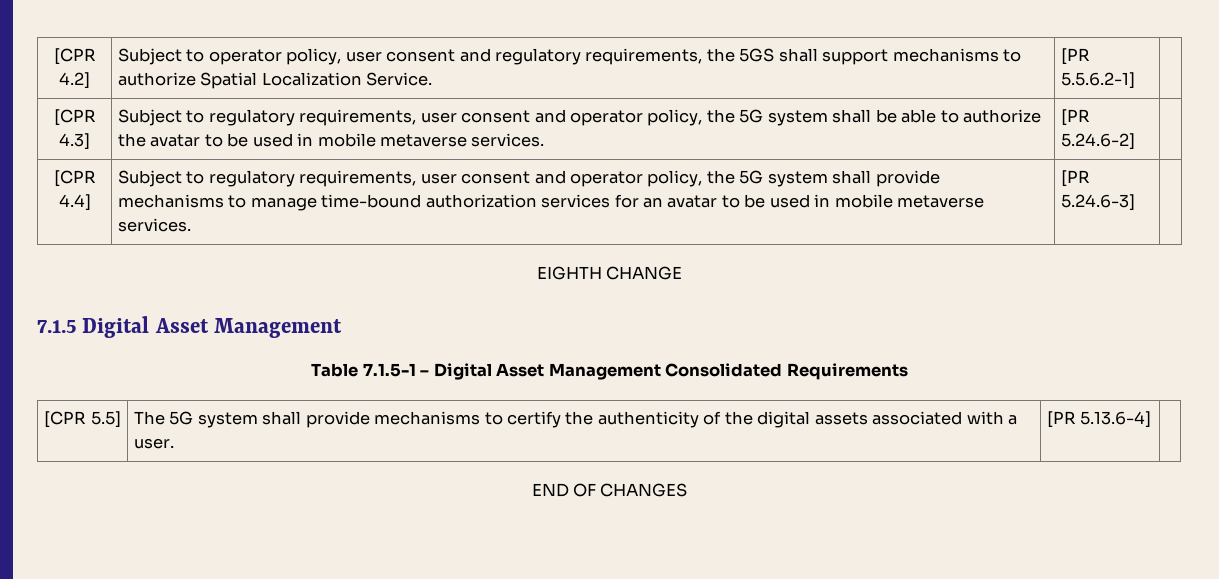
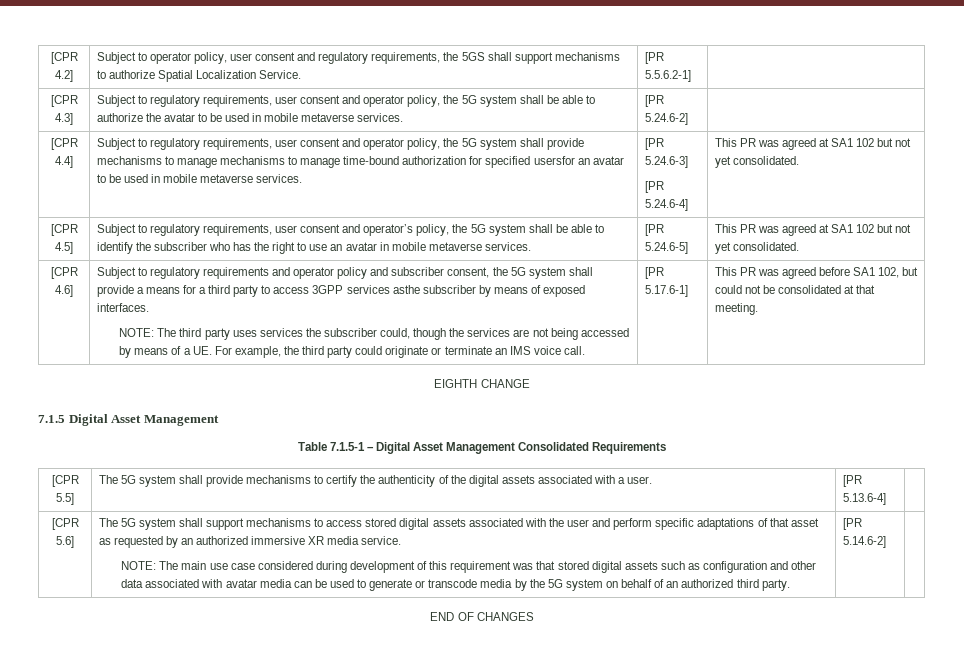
[321,194,639,208] time-bound authorization services for -> [219,156,575,168] mechanisms to manage time-bound authorization for specified usersfor
(1135, 202) | -> [644,181,664,193] [644,199,688,211] [714,138,912,150] [714,156,799,168] [50,224,78,236] [55,242,73,254] [96,224,605,236] [96,242,531,254] [644,224,664,236] [644,242,688,254] [714,224,912,236] [714,242,799,254] [50,267,78,279] [55,285,73,297] [96,267,593,279] [96,285,586,297] [96,303,149,312] [119,328,629,340] [119,346,585,358] [644,267,664,279] [644,285,688,297] [714,267,919,279] [714,285,876,294] [714,303,758,315] // [PR 5.24.6-4] | This PR was agreed at SA1 102 but not yet consolidated. // [CPR 4.5] | Subject to regulatory requirements, user consent and operator’s policy, the 5G system shall be able to identify the subscriber who has the right to use an avatar in mobile metaverse services. | [PR 5.24.6-5] | This PR was agreed at SA1 102 but not yet consolidated. // [CPR 4.6] | Subject to regulatory requirements and operator policy and subscriber consent, the 5G system shall provide a means for a third party to access 3GPP services asthe subscriber by means of exposed interfaces. // NOTE: The third party uses services the subscriber could, though the services are not being accessed by means of a UE. For example, the third party could originate or terminate an IMS voice call. | [PR 5.17.6-1] | This PR was agreed before SA1 102, but could not be consolidated at that meeting.
(1152, 419) none -> [51,518,79,530] [56,536,74,548] [98,518,819,530] [98,536,402,548] [121,561,817,573] [121,579,790,591] [842,518,862,530] [842,536,886,548] // [CPR 5.6] | The 5G system shall support mechanisms to access stored digital assets associated with the user and perform specific adaptations of that asset as requested by an authorized immersive XR media service. // NOTE: The main use case considered during development of this requirement was that stored digital assets such as configuration and other data associated with avatar media can be used to generate or transcode media by the 5G system on behalf of an authorized third party. | [PR 5.14.6-2] |

